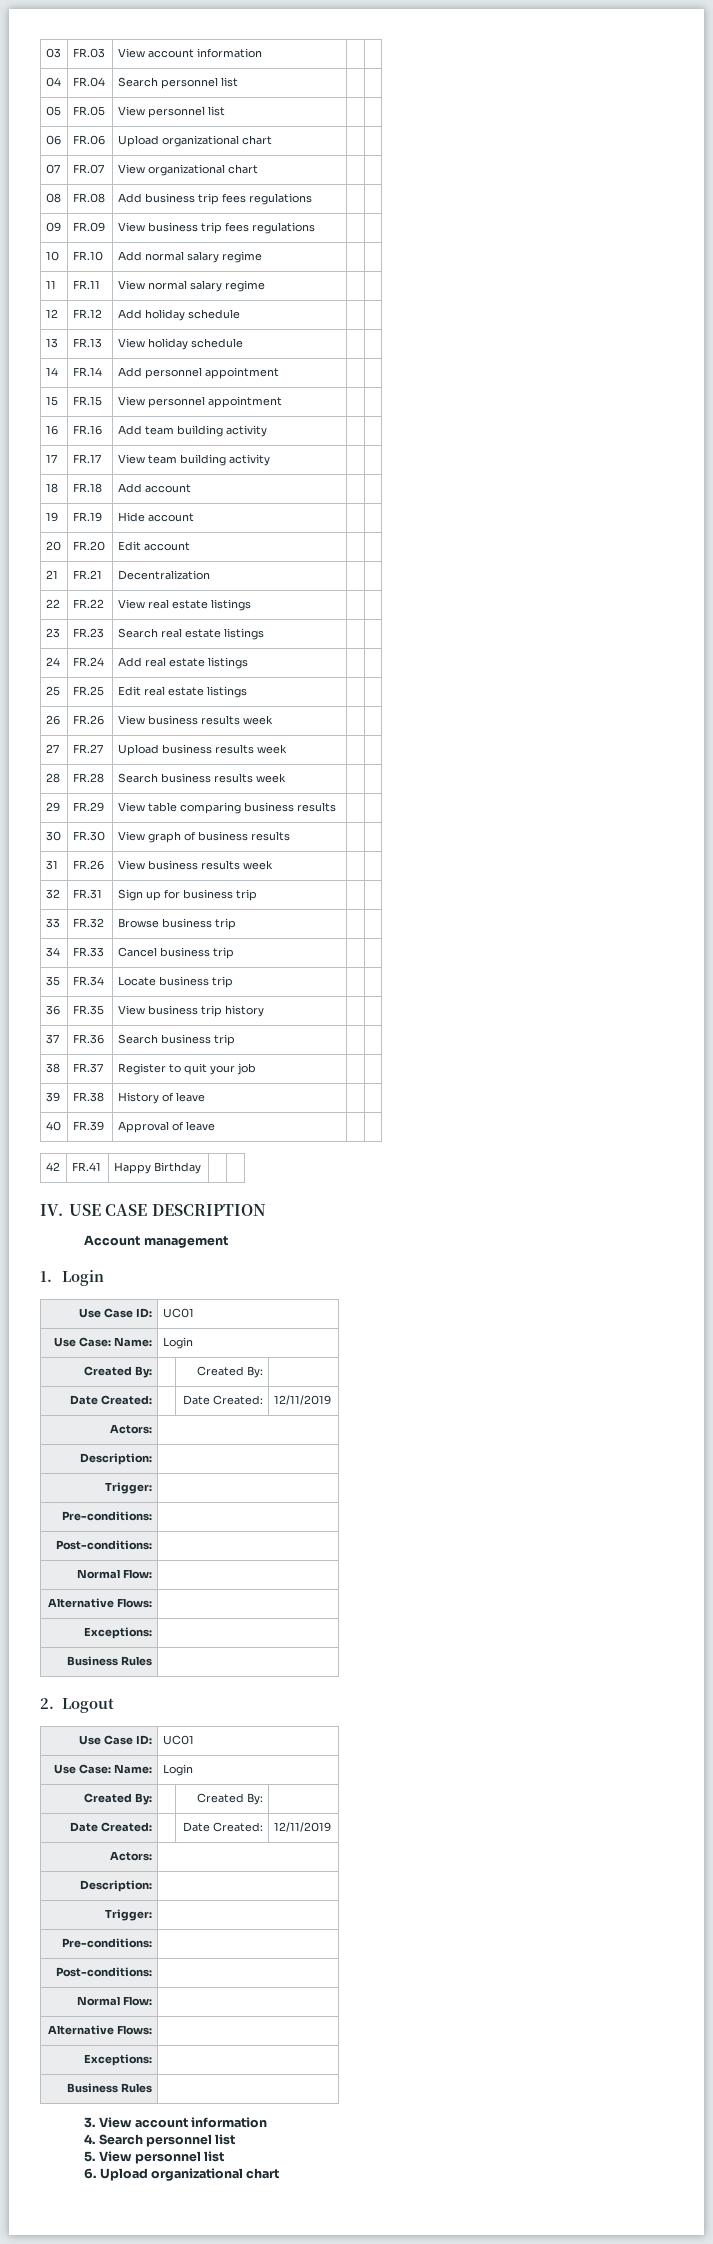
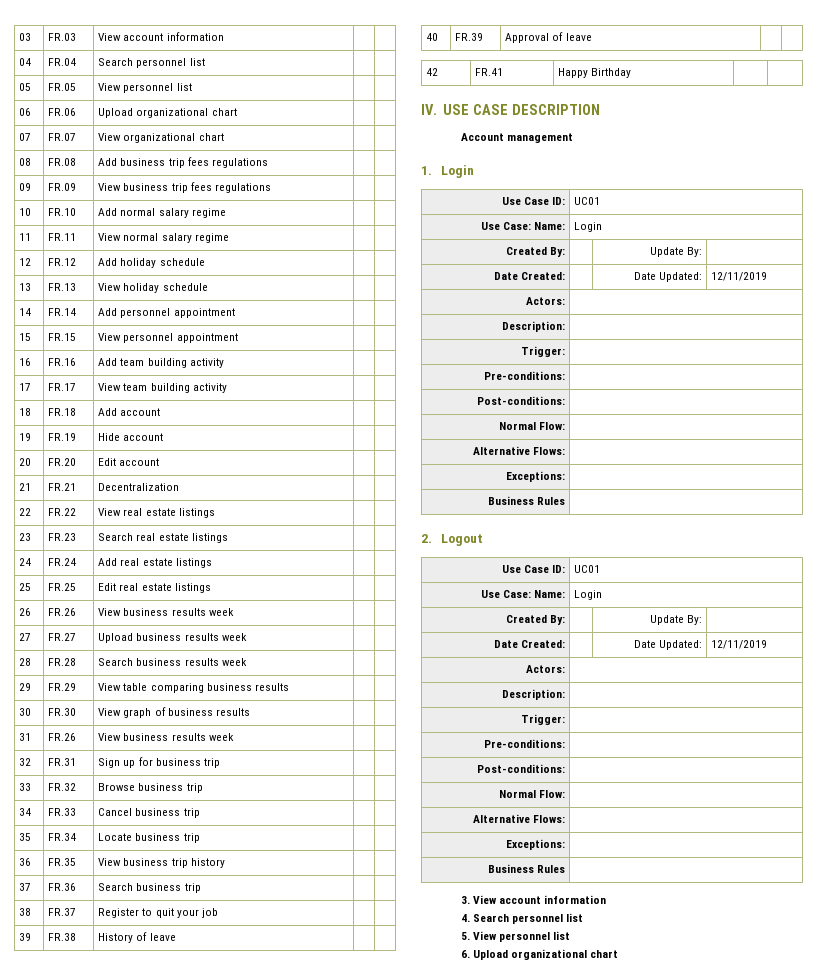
[197,1366,264,1378] [70,1395,153,1405] [183,1395,264,1405] Created By: | // Date Created: | | Date Created: -> [649,247,702,257] [493,272,565,280] [633,272,702,282] Update By: | // Date Created: | | Date Updated:
[197,1793,264,1805] [70,1822,153,1832] [183,1822,264,1832] Created By: | // Date Created: | | Date Created: -> [649,615,702,625] [493,640,565,648] [633,640,702,650] Update By: | // Date Created: | | Date Updated:

